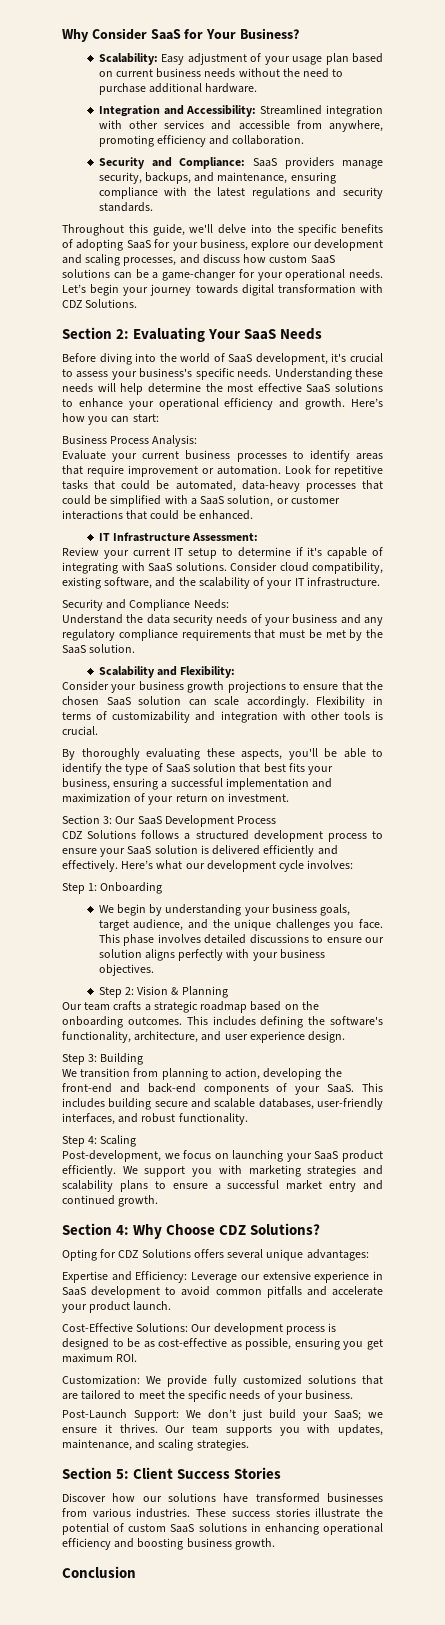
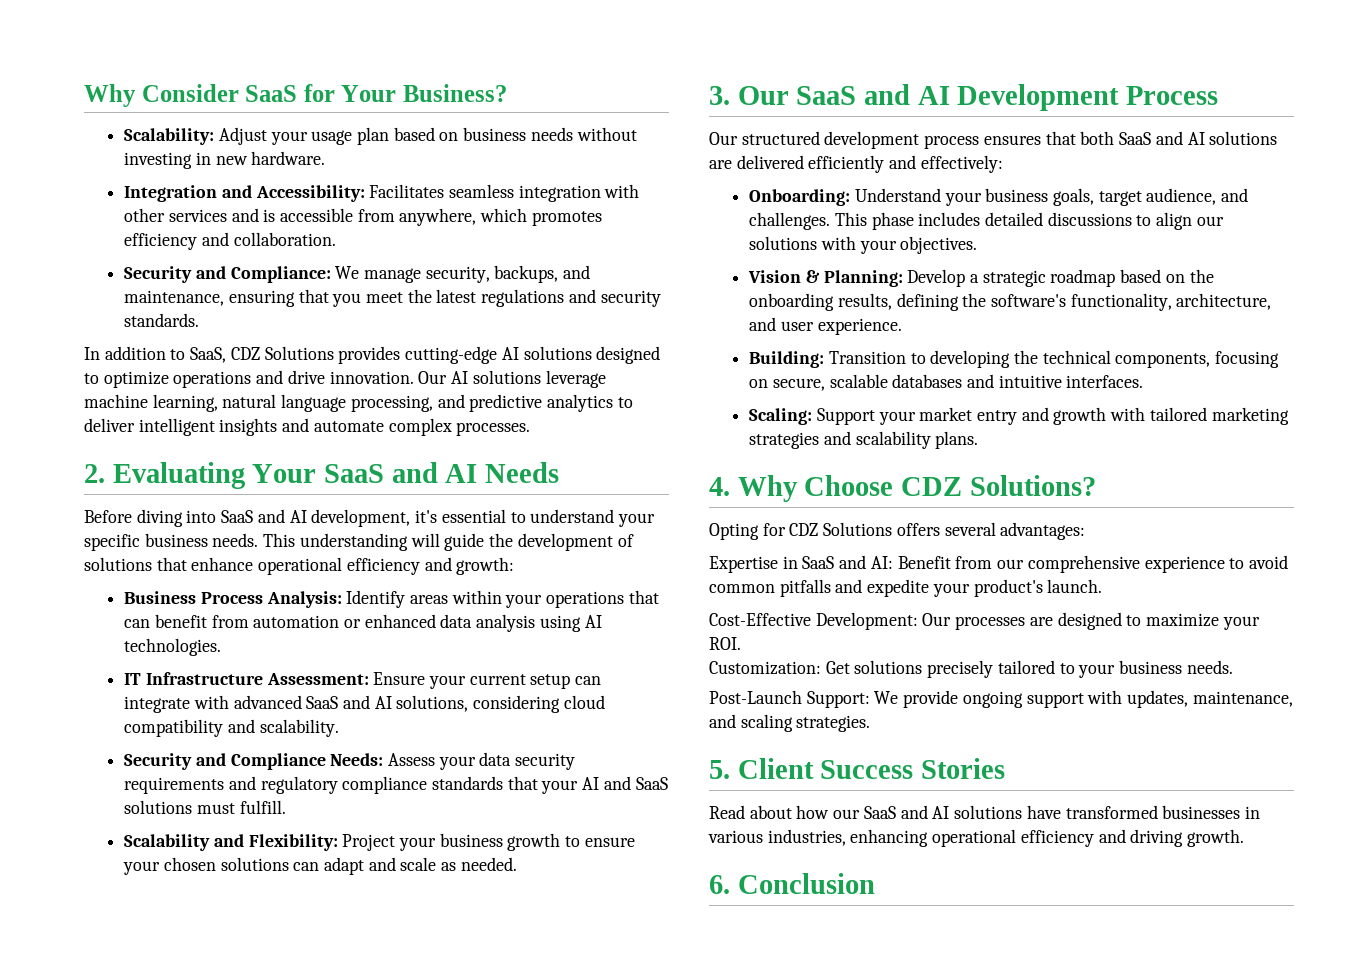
[161,53,262,65] Easy adjustment of -> [218,127,267,145] Adjust
[115,69,153,77] current -> (459, 136) none
[282,68,344,78] [98,83,202,95] the need to purchase additional -> [124,152,248,169] investing in new
[260,105,323,115] Streamlined -> [369,184,515,198] Facilitates seamless
(232, 125) none -> [263,209,276,222] is
[98,135,154,147] promoting -> [480,208,602,226] which promotes
[253,157,335,169] SaaS providers -> [335,266,360,279] We
[98,187,188,199] compliance with -> [298,289,404,307] that you meet
[62,224,383,236] [62,239,383,251] [62,254,335,266] [62,269,383,281] [62,284,383,296] [62,299,138,308] [62,327,130,339] Throughout this guide, we'll delve into the specific benefits of adopting SaaS for your business, explore our development and scaling processes, and discuss how custom SaaS solutions can be a game-changer for your operational needs. Let’s begin your journey towards digital transformation with CDZ Solutions. // Section 2: -> [84,346,661,364] [84,370,606,388] [84,394,633,412] [84,418,531,436] [84,464,105,483] In addition to SaaS, CDZ Solutions provides cutting-edge AI solutions designed to optimize operations and drive innovation. Our AI solutions leverage machine learning, natural language processing, and predictive analytics to deliver intelligent insights and automate complex processes. // 2.
(277, 334) none -> [391,462,478,483] and AI
[159,353,383,365] [62,368,383,380] [62,383,383,395] [62,398,383,410] [62,413,159,425] [62,435,198,447] [62,450,383,462] [62,465,383,477] [62,480,383,492] [62,495,340,507] [62,510,253,520] the world of SaaS development, it's crucial to assess your business's specific needs. Understanding these needs will help determine the most effective SaaS solutions to enhance your operational efficiency and growth. Here’s how you can start: // Business Process Analysis: // Evaluate your current business processes to identify areas that require improvement or automation. Look for repetitive tasks that could be automated, data-heavy processes that could be simplified with a SaaS solution, or customer interactions that could be enhanced. -> [221,509,655,527] [84,533,634,551] [84,557,515,575] [124,590,659,608] [124,614,602,632] [124,638,222,656] SaaS and AI development, it's essential to understand your specific business needs. This understanding will guide the development of solutions that enhance operational efficiency and growth: // Business Process Analysis: Identify areas within your operations that can benefit from automation or enhanced data analysis using AI technologies.
[62,547,384,559] [62,562,383,574] [62,577,380,589] [62,599,229,611] [62,614,383,626] [62,629,383,641] [62,644,136,654] // Review your current IT setup to determine if it's capable of integrating with SaaS solutions. Consider cloud compatibility, existing software, and the scalability of your IT infrastructure. // Security and Compliance Needs: // Understand the data security needs of your business and any regulatory compliance requirements that must be met by the SaaS solution. -> [373,672,602,689] [124,695,605,713] [124,719,339,737] [124,752,576,770] [124,776,668,794] [124,800,286,814] Ensure your current setup can integrate with advanced SaaS and AI solutions, considering cloud compatibility and scalability. // Security and Compliance Needs: Assess your data security requirements and regulatory compliance standards that your AI and SaaS solutions must fulfill.
[62,681,109,691] // Consider -> [342,834,396,851] Project
[227,681,383,693] [62,696,383,708] [62,711,383,723] [62,726,98,736] [62,748,383,760] [62,763,334,775] [62,778,333,790] [62,793,290,805] [62,815,277,827] [62,830,383,842] [62,845,338,857] [62,860,354,872] [62,882,163,894] [98,904,242,916] projections to ensure that the chosen SaaS solution can scale accordingly. Flexibility in terms of customizability and integration with other tools is crucial. // By thoroughly evaluating these aspects, you'll be able to identify the type of SaaS solution that best fits your business, ensuring a successful implementation and maximization of your return on investment. // Section 3: Our SaaS Development Process // CDZ Solutions follows a structured development process to ensure your SaaS solution is delivered efficiently and effectively. Here’s what our development cycle involves: // Step 1: Onboarding // We begin by understanding -> [565,836,635,847] [123,857,517,875] [709,84,1219,111] [709,131,1278,149] [709,155,1003,173] [749,188,941,206] to ensure your chosen solutions can adapt and scale as needed. // 3. Our SaaS and AI Development Process // Our structured development process ensures that both SaaS and AI solutions are delivered efficiently and effectively: // Onboarding: Understand
[212,919,383,931] the unique challenges you face. -> [749,212,831,230] challenges.
[157,934,201,943] involves -> [918,212,981,226] includes
[326,937,384,943] [98,949,224,961] ensure our solution aligns perfectly -> [1156,212,1224,230] [749,236,818,250] align our solutions
[279,949,325,959] business -> (897, 247) none
[98,986,228,998] [62,1001,142,1011] Step 2: Vision & Planning // Our team crafts -> [748,269,966,287] Vision & Planning: Develop
[127,1016,256,1026] outcomes. This includes -> [837,293,892,310] results,
[249,1031,346,1043] [62,1053,144,1065] [62,1068,342,1080] [62,1083,383,1095] [62,1098,383,1110] [62,1113,248,1125] [62,1135,137,1147] [62,1150,383,1162] [62,1165,384,1177] [62,1180,383,1192] [62,1195,159,1207] [62,1223,130,1235] experience design. // Step 3: Building // We transition from planning to action, developing the front-end and back-end components of your SaaS. This includes building secure and scalable databases, user-friendly interfaces, and robust functionality. // Step 4: Scaling // Post-development, we focus on launching your SaaS product efficiently. We support you with marketing strategies and scalability plans to ensure a successful market entry and continued growth. // Section 4: -> [817,318,902,335] [749,350,1280,368] [749,374,1144,391] [749,407,1289,425] [749,431,979,449] [709,477,730,496] experience. // Building: Transition to developing the technical components, focusing on secure, scalable databases and intuitive interfaces. // Scaling: Support your market entry and growth with tailored marketing strategies and scalability plans. // 4.
[266,1249,304,1261] unique -> (996, 529) none
[111,1271,384,1283] [62,1286,161,1298] and Efficiency: Leverage our extensive experience in SaaS development -> [782,555,1225,573] in SaaS and AI: Benefit from our comprehensive experience
[332,1286,383,1296] [62,1301,131,1313] accelerate your product -> [867,579,1043,597] expedite your product's
[136,1323,337,1335] [62,1338,383,1350] [62,1353,138,1363] [62,1375,383,1387] [62,1390,354,1402] [62,1409,383,1421] [62,1424,300,1436] Solutions: Our development process is designed to be as cost-effective as possible, ensuring you get maximum ROI. // Customization: We provide fully customized solutions that are tailored to meet the specific needs of your business. // Post-Launch Support: We don’t just build your SaaS; we ensure it thrives. Our team supports you -> [815,612,1260,630] [709,637,741,650] [709,660,1233,678] [709,690,1084,708] Development: Our processes are designed to maximize your ROI. // Customization: Get solutions precisely tailored to your business needs. // Post-Launch Support: We provide ongoing support
[62,1467,130,1479] Section 5: -> [709,760,730,779] 5.
[62,1493,383,1503] [62,1508,384,1518] [62,1523,261,1535] Discover how our solutions have transformed businesses from various industries. These success stories illustrate the potential of custom SaaS solutions in -> [709,805,1260,819] [708,829,846,846] Read about how our SaaS and AI solutions have transformed businesses in various industries,
[137,1538,275,1550] boosting business growth. // -> [1130,829,1245,847] [709,875,730,894] driving growth. // 6.

